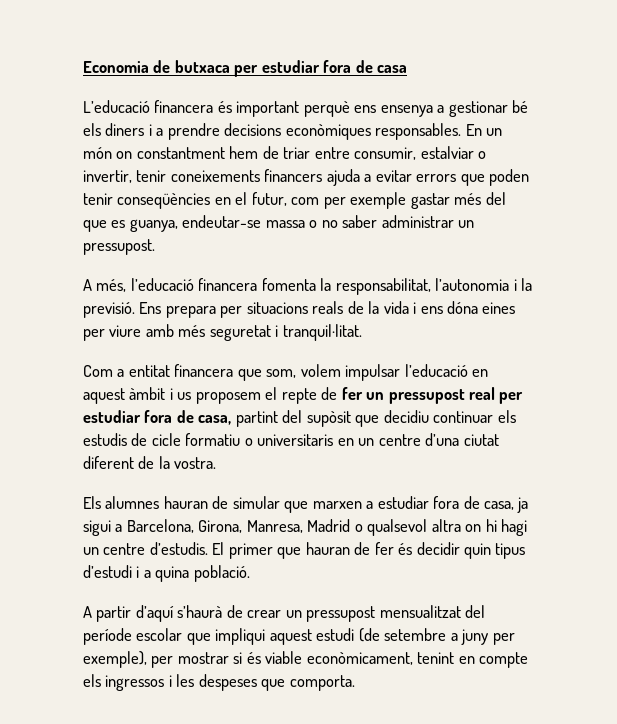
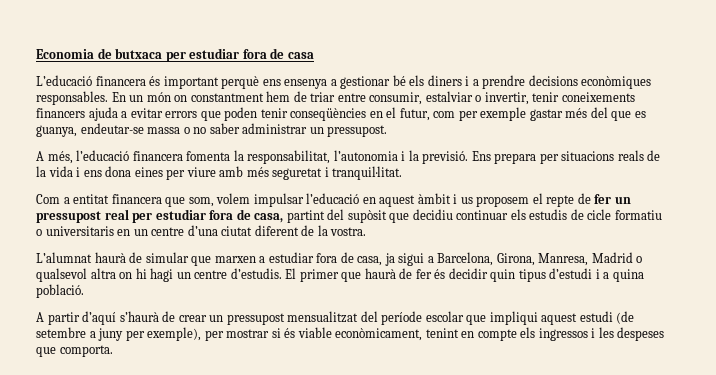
[447,301,479,314] dóna -> [105,166,132,177] dona
[83,496,208,509] Els alumnes hauran -> [36,252,126,263] L’alumnat haurà
[305,542,350,555] hauran -> [364,268,396,279] haurà

